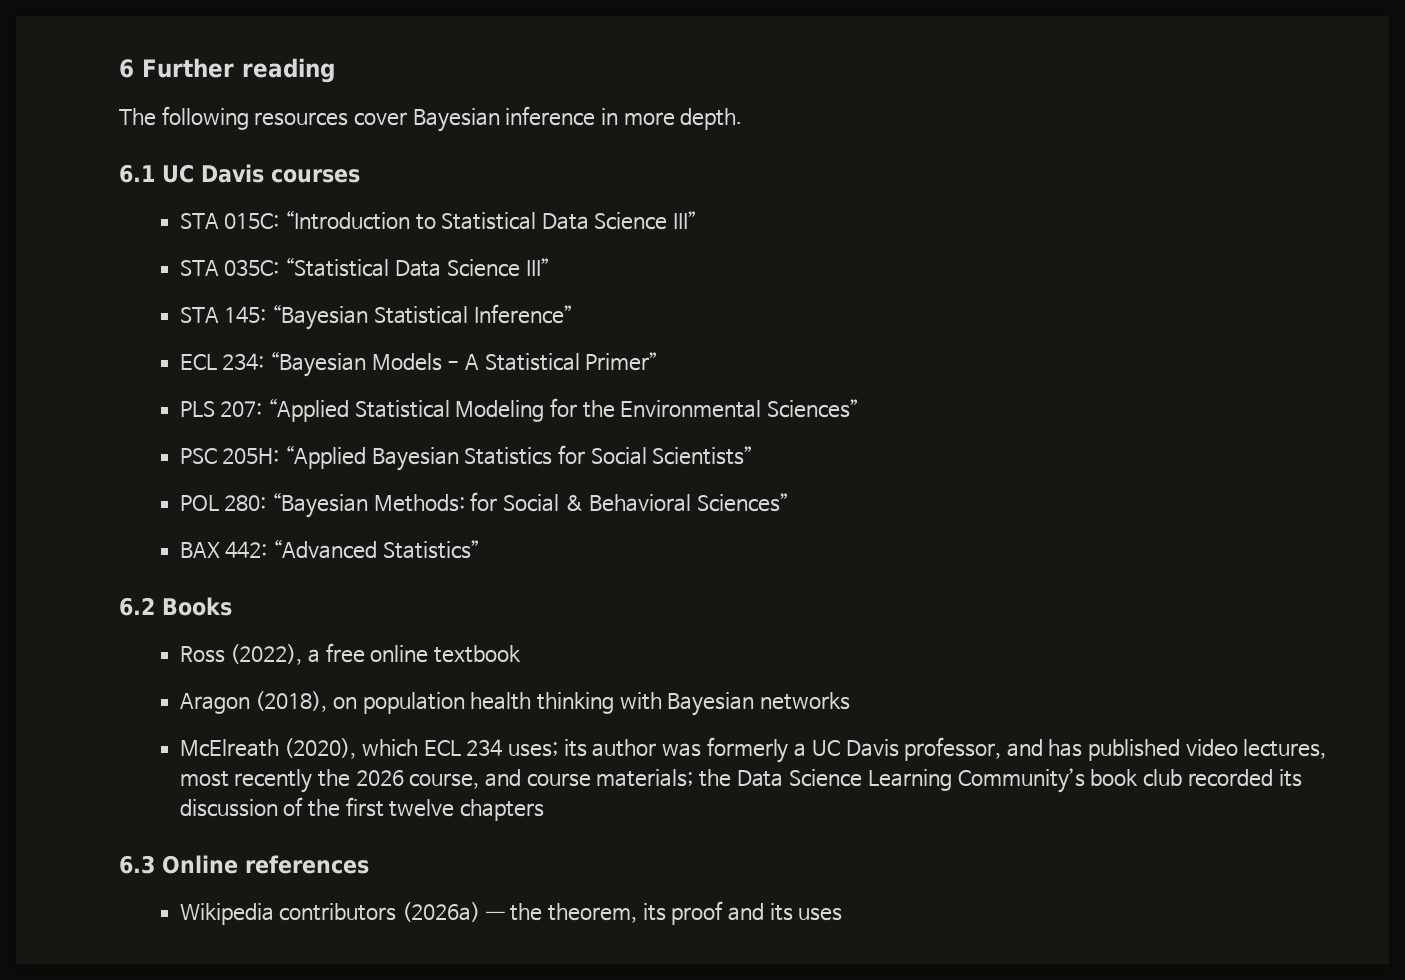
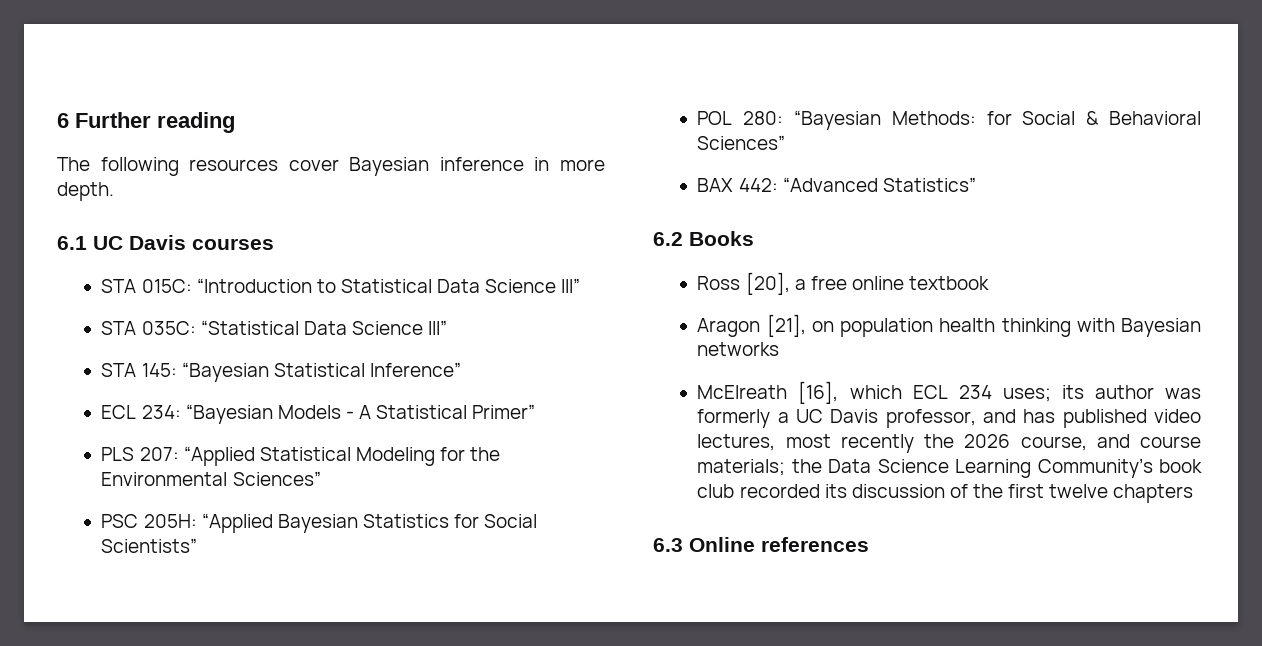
[230,644,303,665] (2022), -> [745,272,790,295] [20],
[255,691,328,712] (2018), -> [766,314,806,337] [21],
[284,738,357,759] (2020), -> [798,381,839,404] [16],
[179,901,843,925] // Wikipedia contributors (2026a) — the theorem, its proof and its uses -> (869, 544) none

